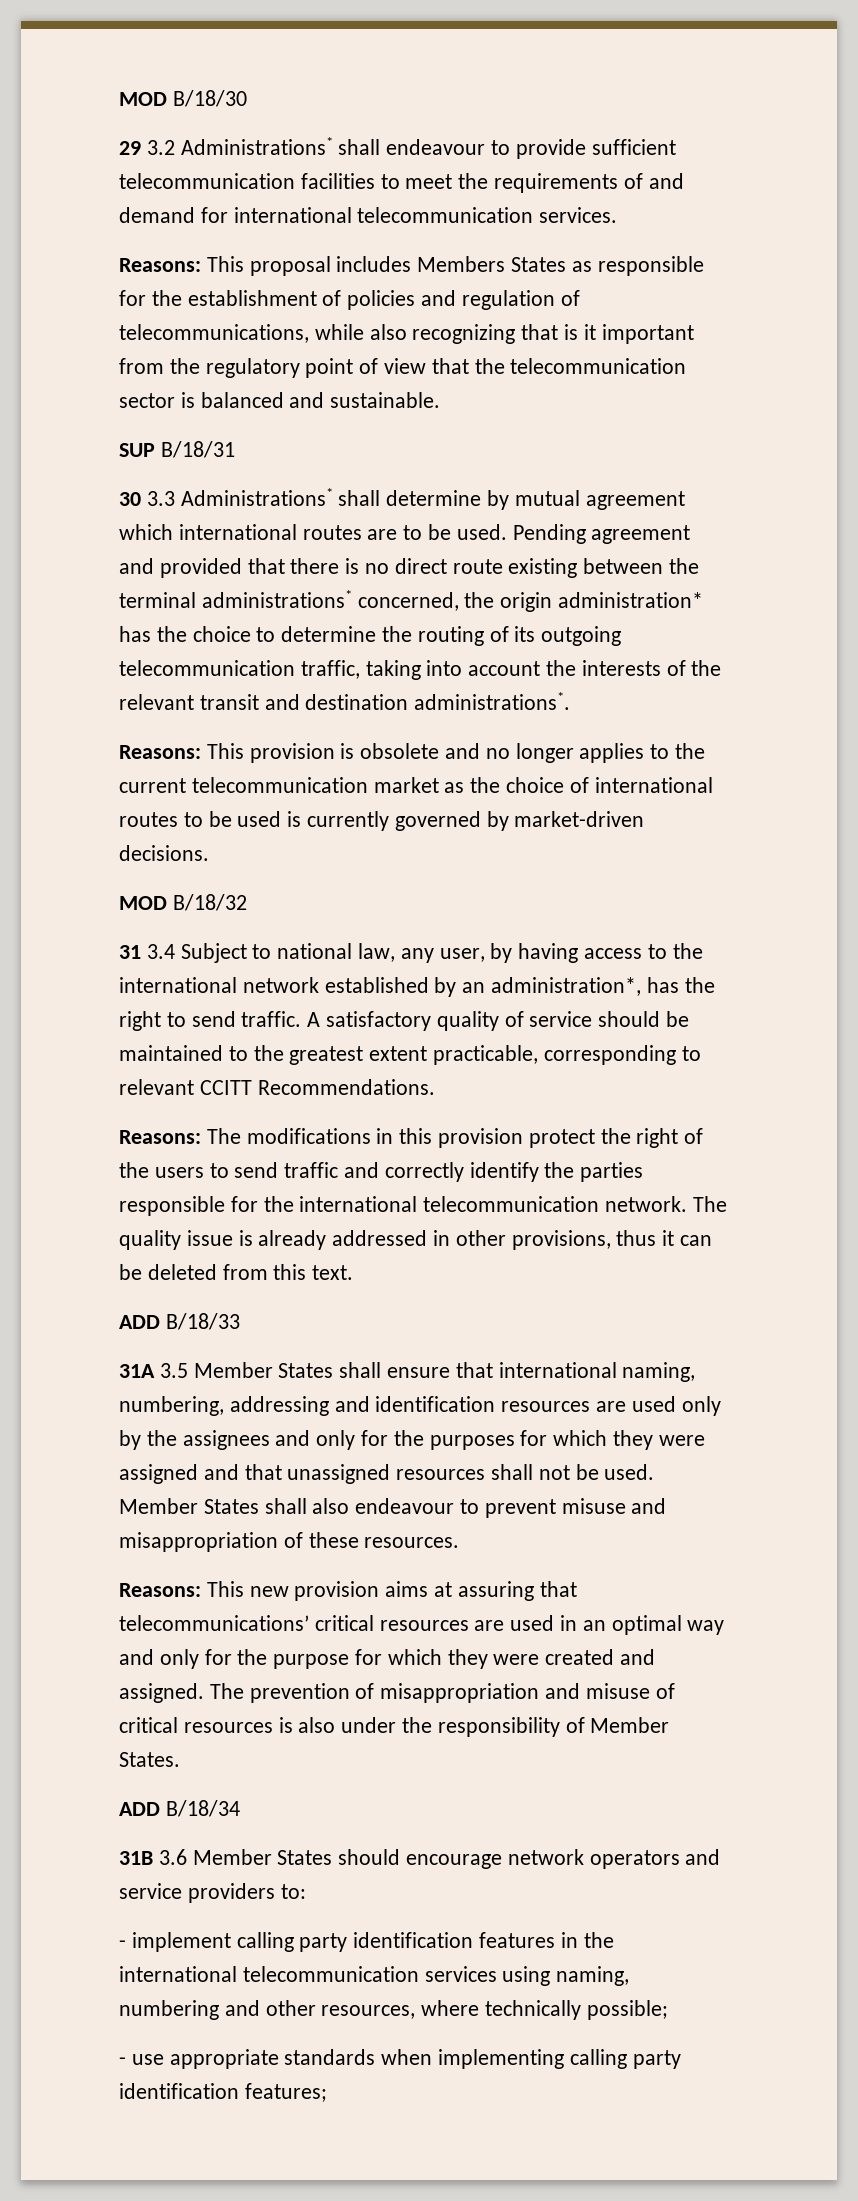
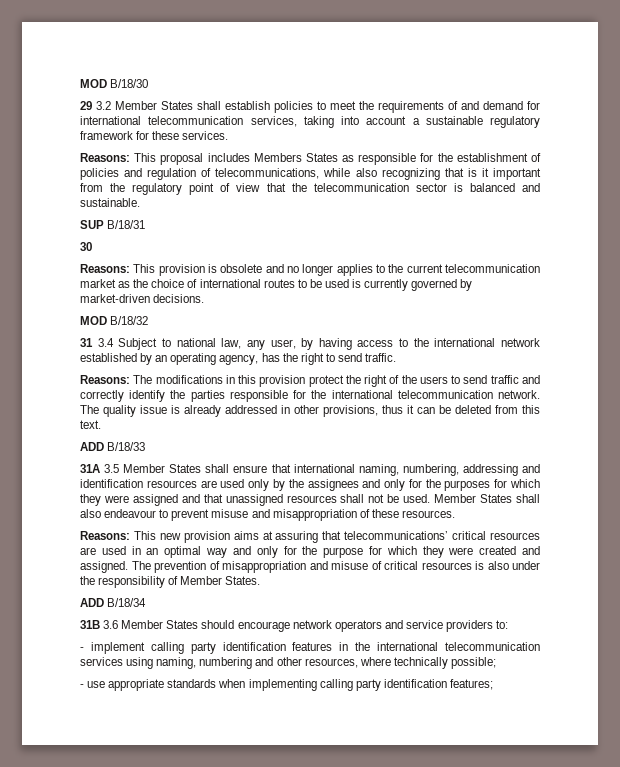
[180,137,676,159] [119,173,375,189] Administrations* shall endeavour to provide sufficient telecommunication facilities -> [115,101,313,113] Member States shall establish policies
(534, 215) none -> [250,116,540,128] [80,131,180,140] services, taking into account a sustainable regulatory framework for these
[146,488,685,510] [119,524,691,544] [119,558,700,578] [119,590,704,612] [119,626,622,646] [119,660,722,680] [119,692,571,710] 3.3 Administrations* shall determine by mutual agreement which international routes are to be used. Pending agreement and provided that there is no direct route existing between the terminal administrations* concerned, the origin administration* has the choice to determine the routing of its outgoing telecommunication traffic, taking into account the interests of the relevant transit and destination administrations*. -> (92, 246) none
[491,977,642,996] administration*, -> [170,353,259,365] operating agency,
[307,1011,690,1031] [119,1045,701,1065] [119,1079,435,1095] A satisfactory quality of service should be maintained to the greatest extent practicable, corresponding to relevant CCITT Recommendations. -> (397, 357) none

